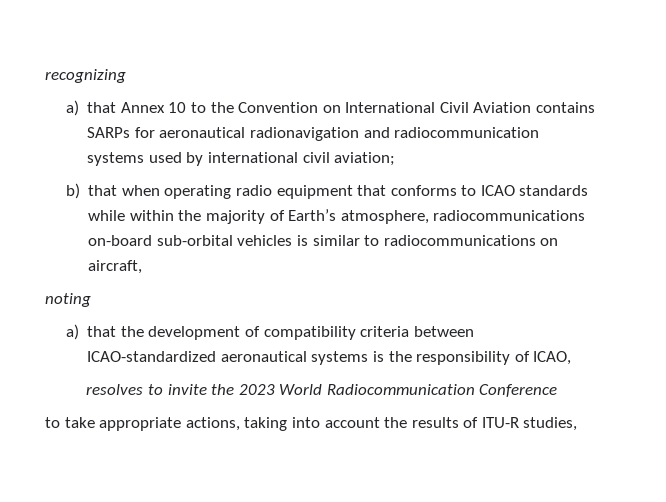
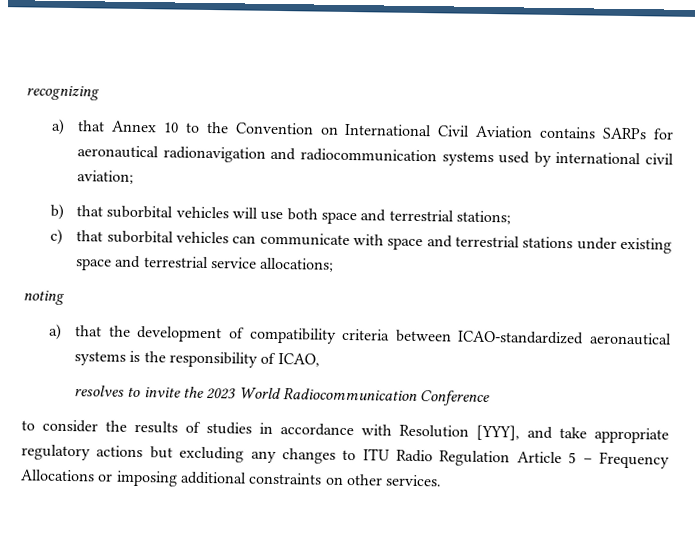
[121,185,589,199] [88,209,586,224] [88,235,559,246] [88,260,143,274] when operating radio equipment that conforms to ICAO standards while within the majority of Earth’s atmosphere, radiocommunications on-board sub-orbital vehicles is similar to radiocommunications on aircraft, -> [106,205,512,225] [50,228,672,254] [75,255,335,272] suborbital vehicles will use both space and terrestrial stations; // c) that suborbital vehicles can communicate with space and terrestrial stations under existing space and terrestrial service allocations;
[64,417,578,431] take appropriate actions, taking into account the results of ITU-R studies, -> [42,419,669,444] [21,444,670,469] [20,469,443,487] consider the results of studies in accordance with Resolution [YYY], and take appropriate regulatory actions but excluding any changes to ITU Radio Regulation Article 5 – Frequency Allocations or imposing additional constraints on other services.

